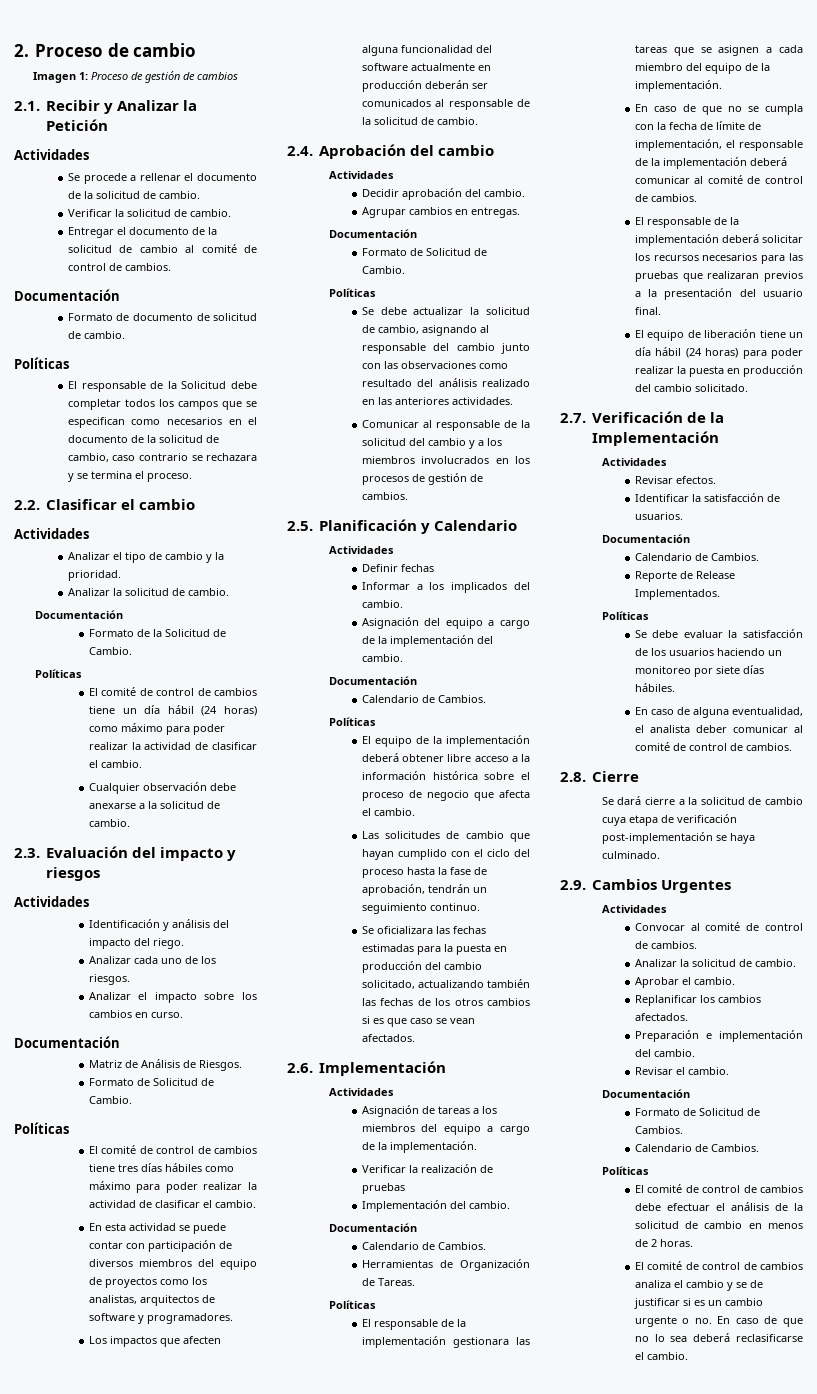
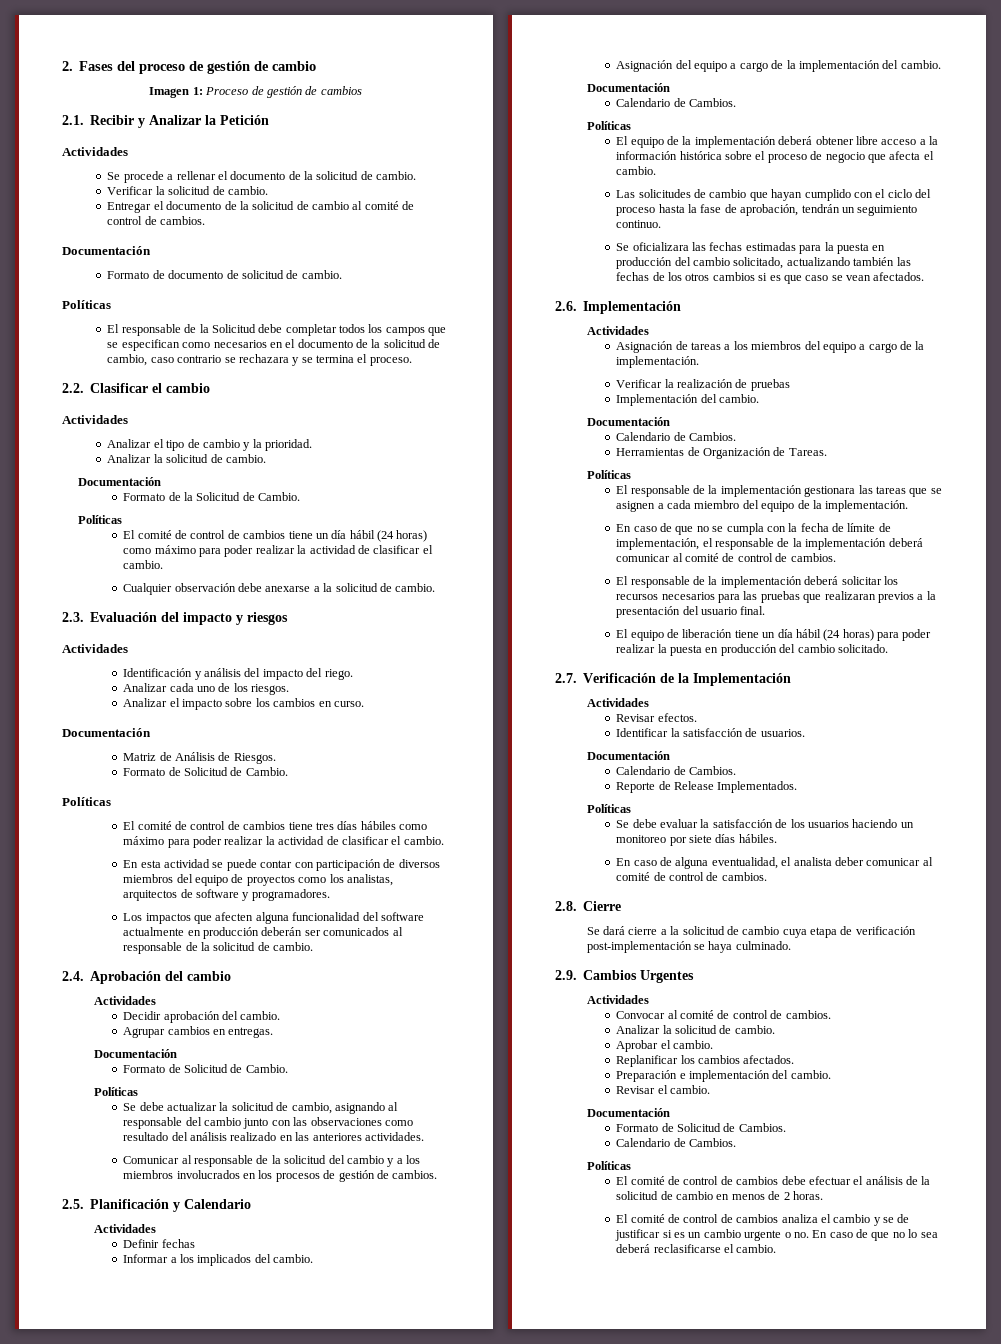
[34,44,103,57] Proceso -> [79,61,251,74] Fases del proceso de gestión

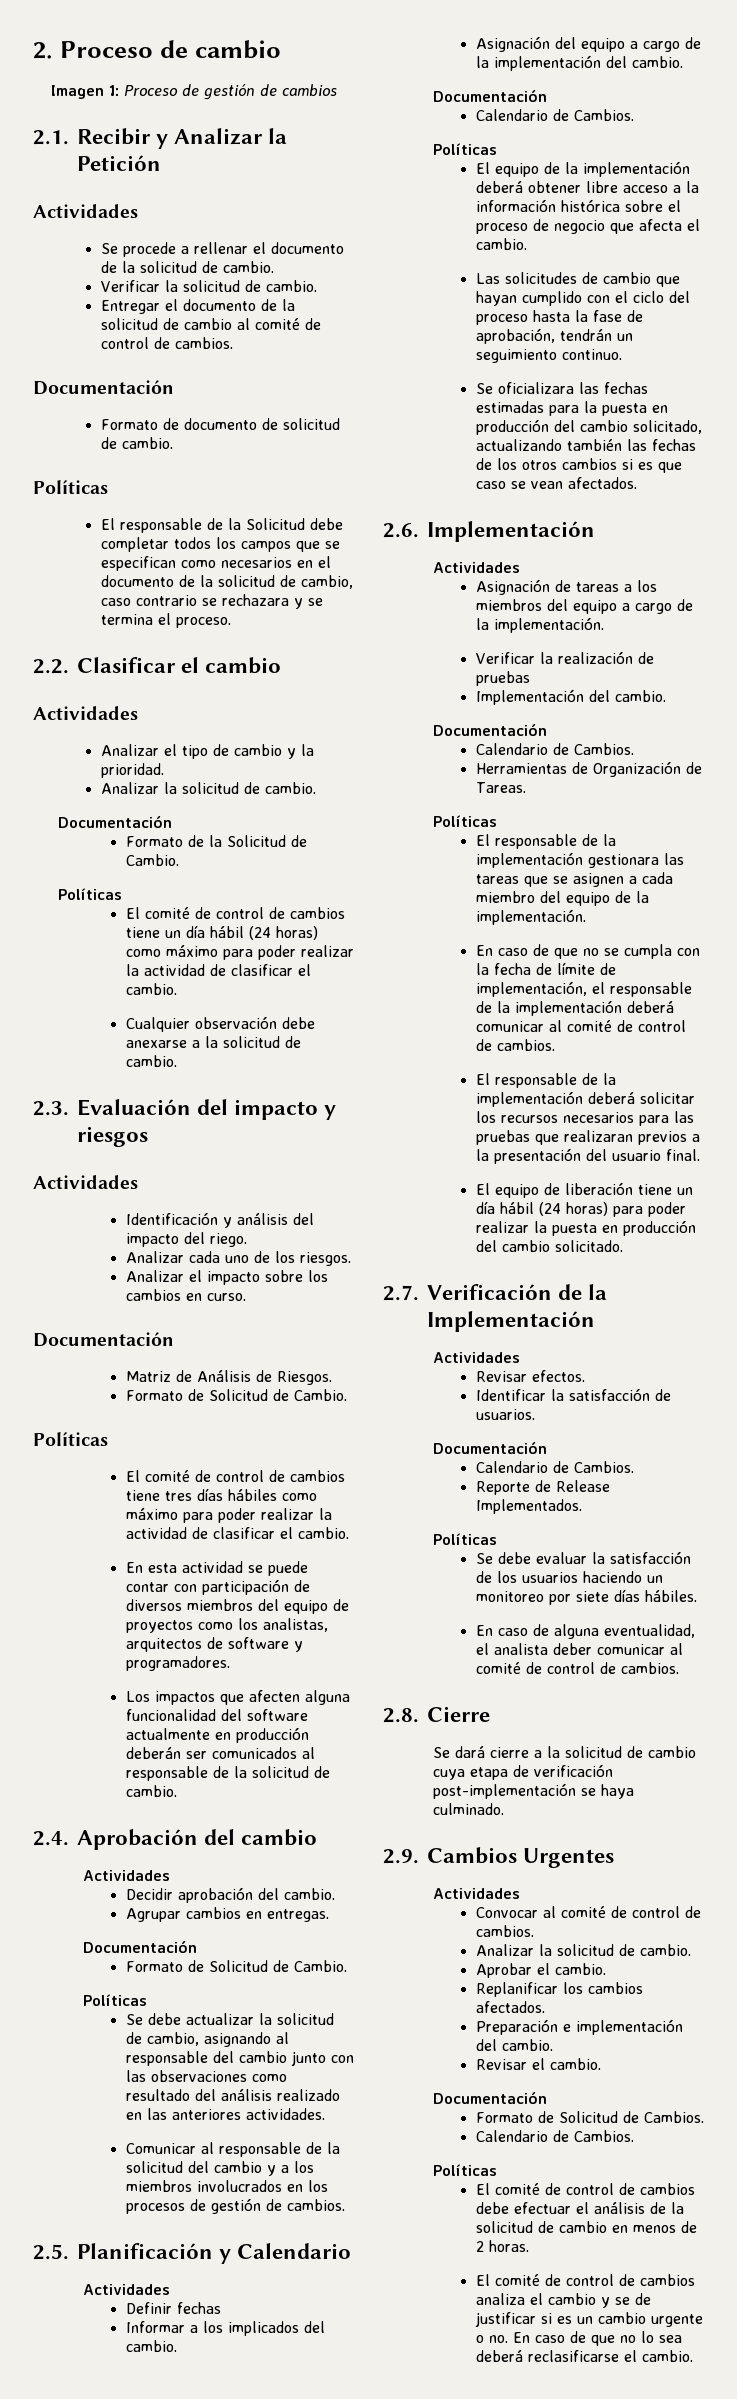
[79,61,251,74] Fases del proceso de gestión -> [60,41,153,58] Proceso

